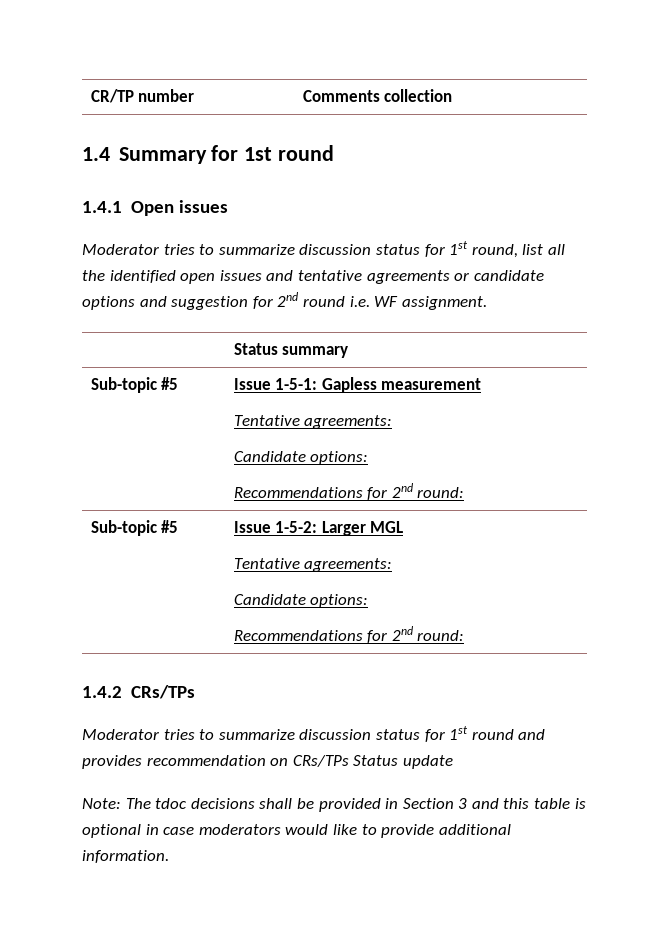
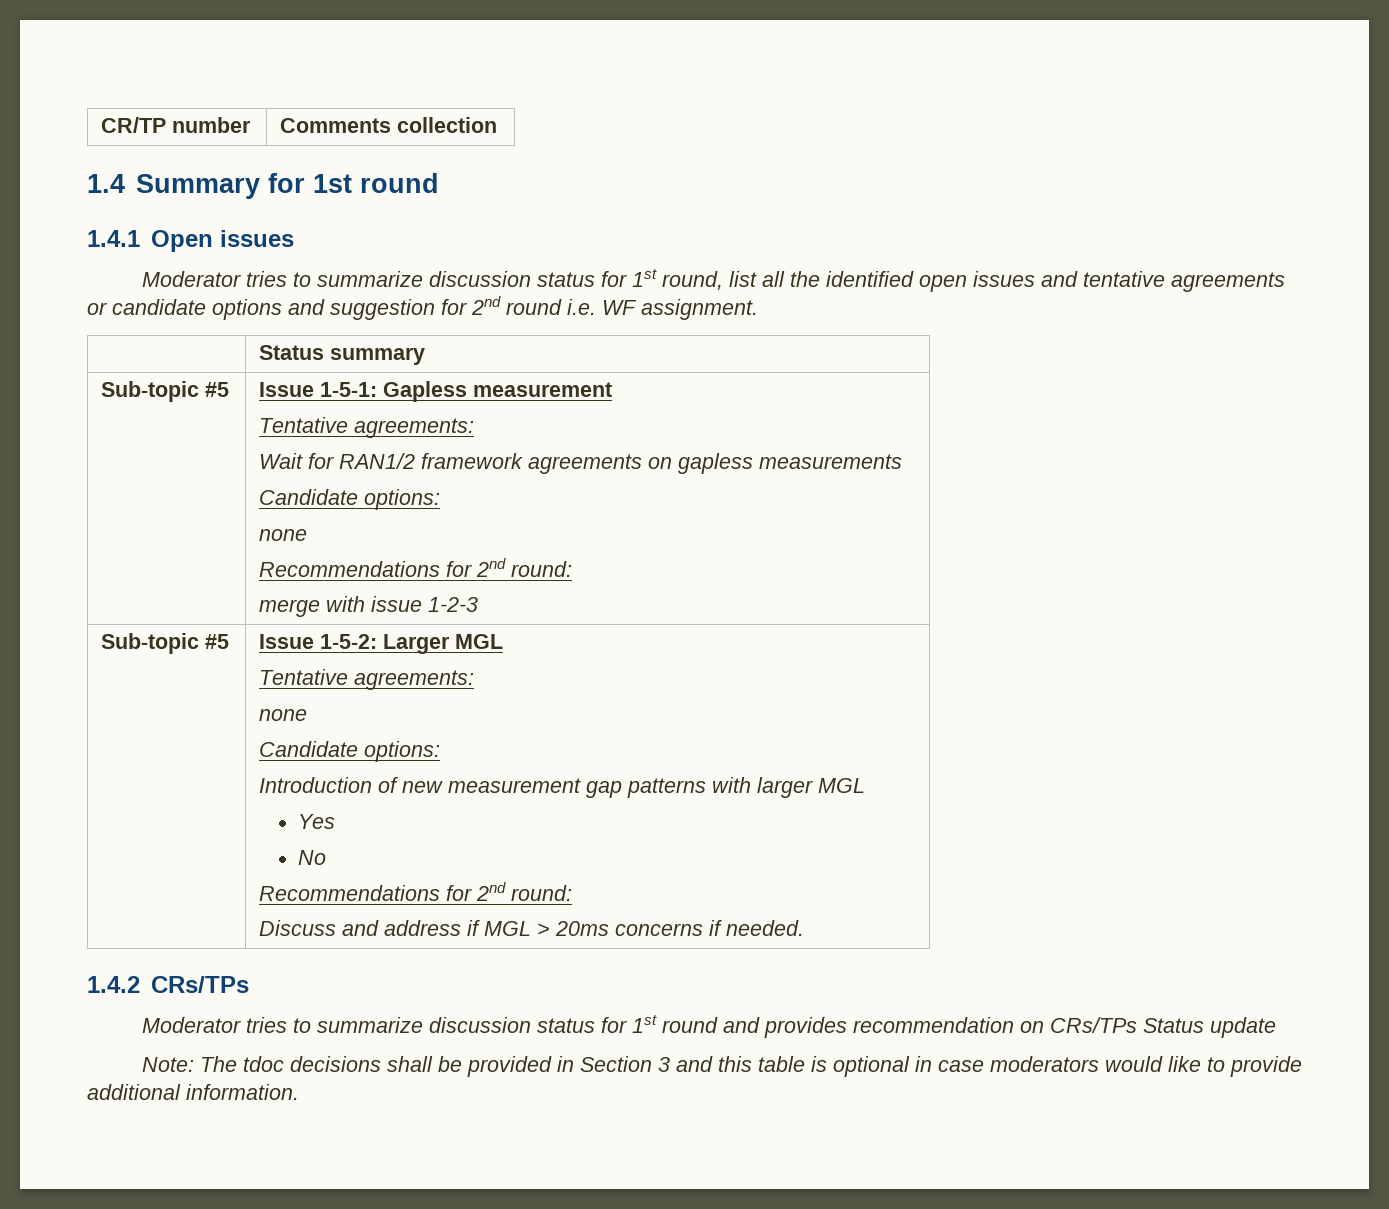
[233,451,369,465] [233,483,465,500] // Candidate options: // Recommendations for 2nd round: -> [259,453,903,474] [259,489,441,510] [259,529,308,541] [259,558,573,577] [259,596,479,617] // Wait for RAN1/2 framework agreements on gapless measurements // Candidate options: // none // Recommendations for 2nd round: // merge with issue 1-2-3
[233,594,369,608] [233,626,465,643] // Candidate options: // Recommendations for 2nd round: -> [259,709,308,721] [259,741,441,762] [259,777,866,798] [298,814,336,829] [298,850,327,865] [259,882,573,901] [259,920,805,936] // none // Candidate options: // Introduction of new measurement gap patterns with larger MGL // Yes // No // Recommendations for 2nd round: // Discuss and address if MGL > 20ms concerns if needed.

